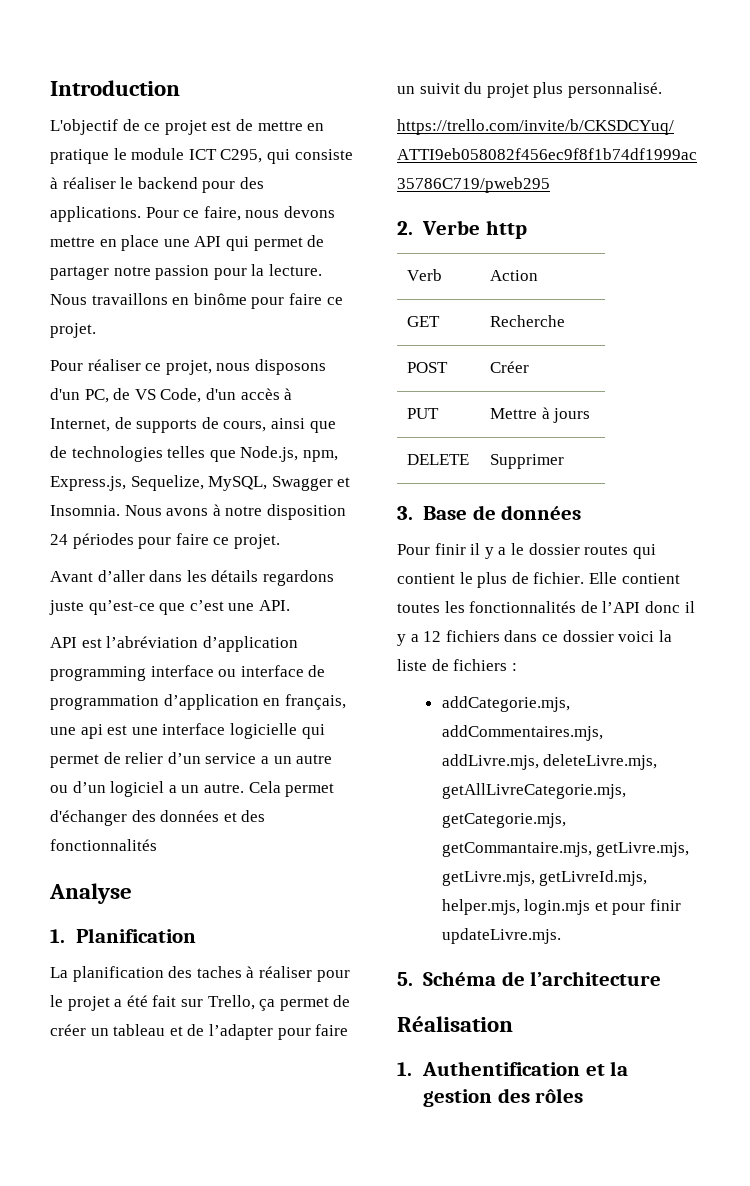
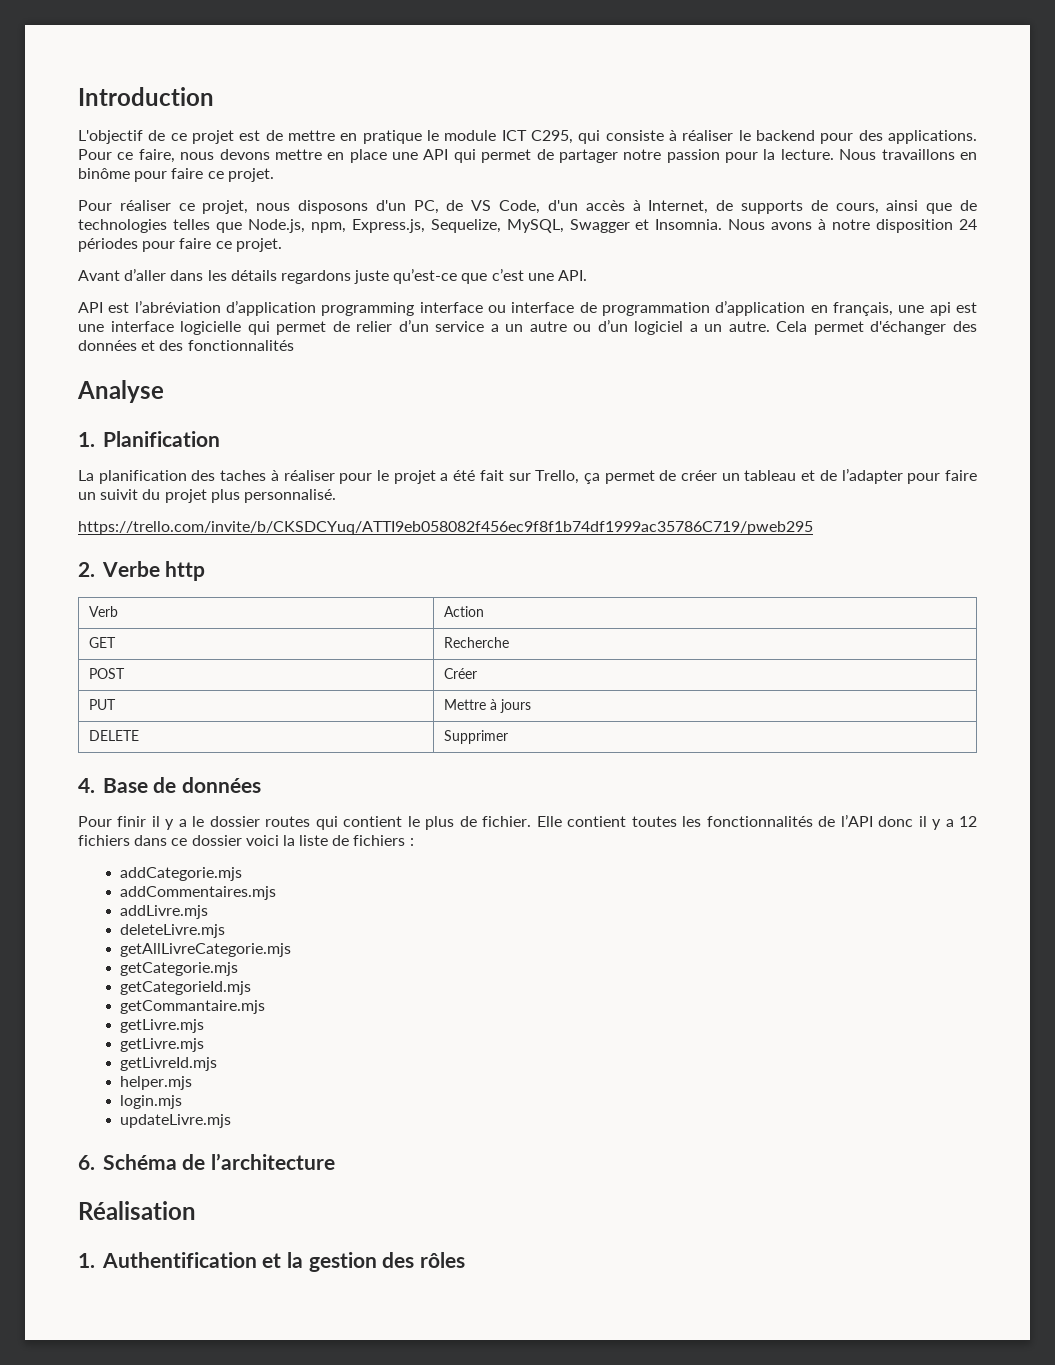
[397,506,413,520] 3. -> [78,778,95,793] 4.
[441,696,570,712] [441,725,603,741] [441,754,658,770] [441,783,626,799] [441,813,566,828] [441,842,690,857] [441,870,648,886] [441,899,682,915] [441,928,561,944] [397,972,413,986] addCategorie.mjs, addCommentaires.mjs, addLivre.mjs, deleteLivre.mjs, getAllLivreCategorie.mjs, getCategorie.mjs, getCommantaire.mjs, getLivre.mjs, getLivre.mjs, getLivreId.mjs, helper.mjs, login.mjs et pour finir updateLivre.mjs. // 5. -> [119,867,242,881] [119,886,276,900] [119,905,208,919] [119,924,225,938] [119,943,291,957] [119,962,238,976] [119,981,251,995] [119,1000,265,1014] [119,1019,204,1033] [119,1038,204,1052] [119,1057,217,1071] [119,1076,192,1090] [119,1095,182,1109] [119,1114,231,1128] [78,1155,95,1170] addCategorie.mjs // addCommentaires.mjs // addLivre.mjs // deleteLivre.mjs // getAllLivreCategorie.mjs // getCategorie.mjs // getCategorieId.mjs // getCommantaire.mjs // getLivre.mjs // getLivre.mjs // getLivreId.mjs // helper.mjs // login.mjs // updateLivre.mjs // 6.

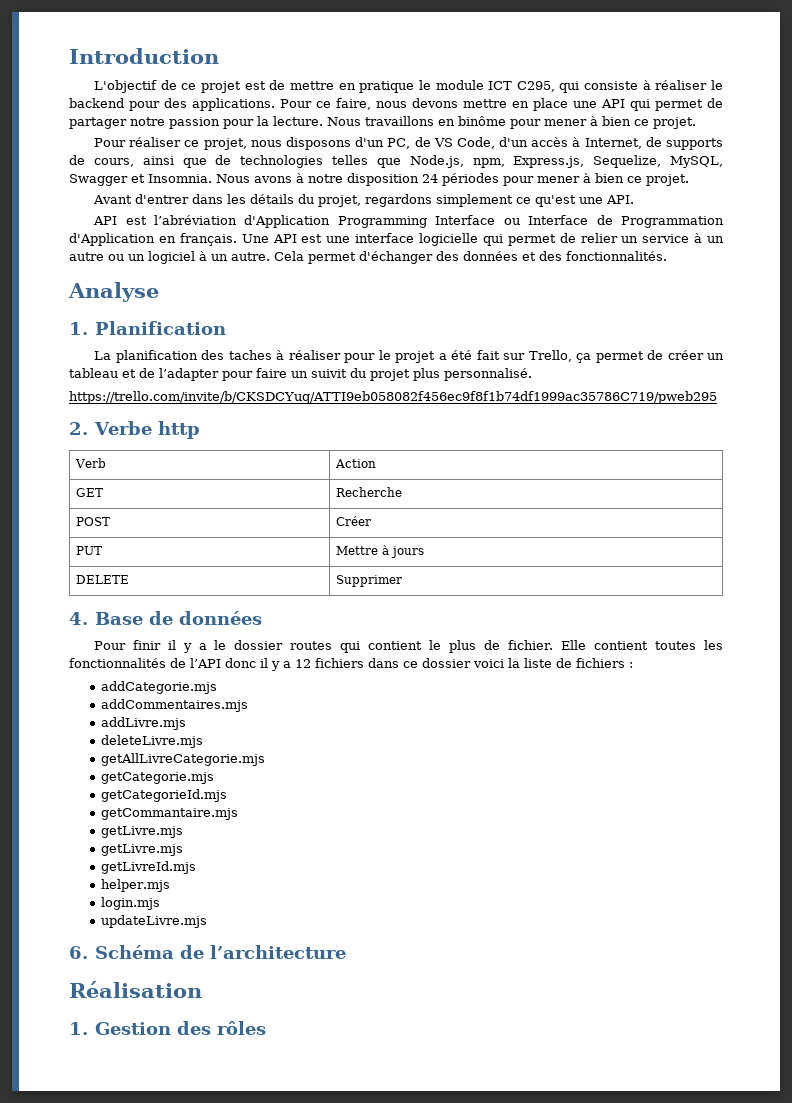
[171,168,204,179] faire -> [544,116,631,126] mener à bien
[179,238,212,249] faire -> [537,173,624,183] mener à bien
[124,268,167,281] d’aller -> [135,194,190,204] d'entrer
[280,268,524,284] regardons juste qu’est-ce que c’est -> [298,194,577,207] du projet, regardons simplement ce qu'est
[225,300,951,316] d’application programming interface ou interface de programmation d’application en français, une api -> [244,215,724,228] [69,233,297,246] d'Application Programming Interface ou Interface de Programmation d'Application en français. Une API
[398,319,698,335] d’un service a un autre ou d’un logiciel a -> [621,233,724,243] [69,251,207,264] un service à un autre ou un logiciel à
[187,340,294,351] fonctionnalités -> [566,251,667,261] fonctionnalités.
[101,1252,377,1272] Authentification et la gestion -> [94,1022,171,1035] Gestion

